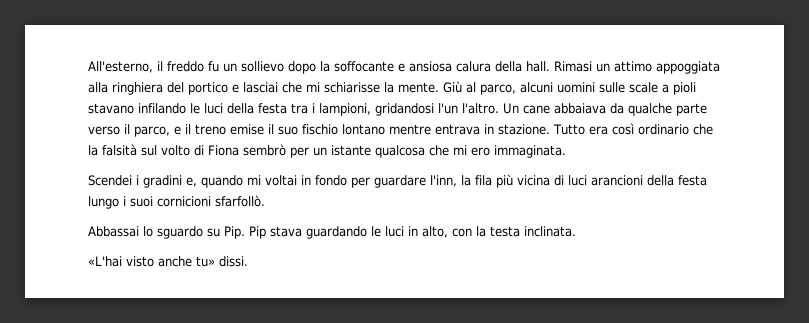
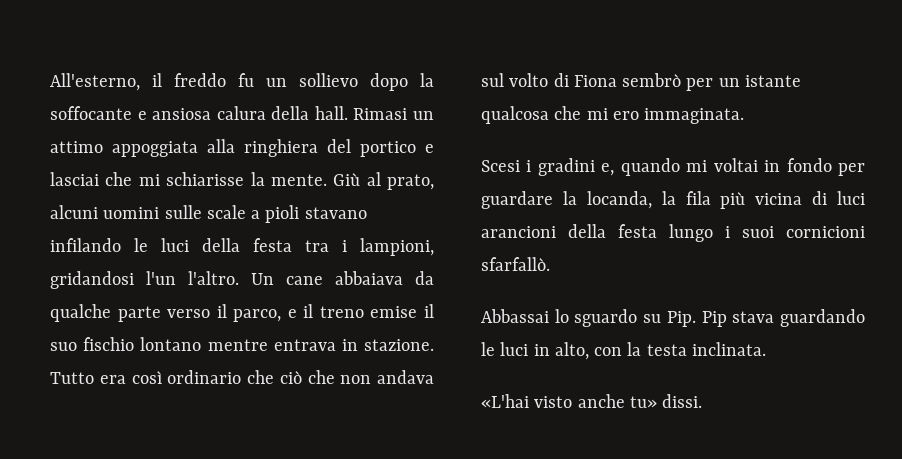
[480,84,516,95] parco, -> [387,174,434,190] prato,
[88,144,137,156] la falsità -> [279,370,434,384] ciò che non andava
[88,175,132,186] Scendei -> [481,160,520,172] Scesi
[430,175,457,187] l'inn, -> [562,191,652,209] la locanda,
[215,195,265,207] sfarfollò. -> [481,257,550,271] sfarfallò.

